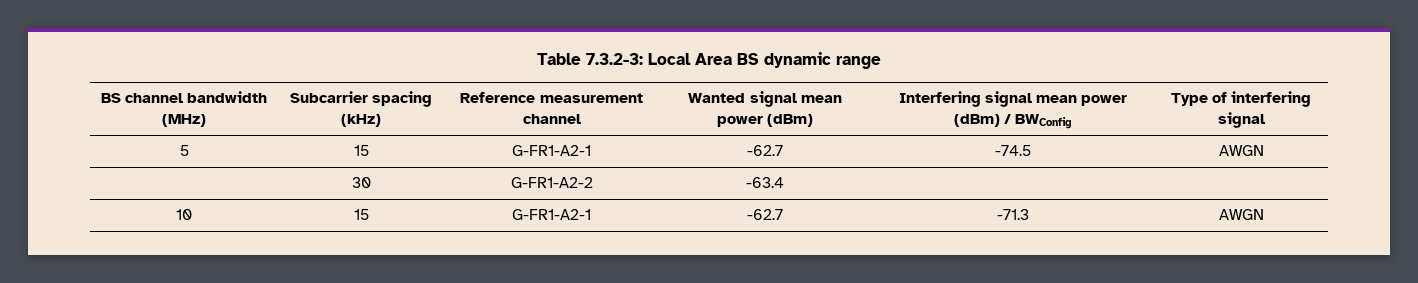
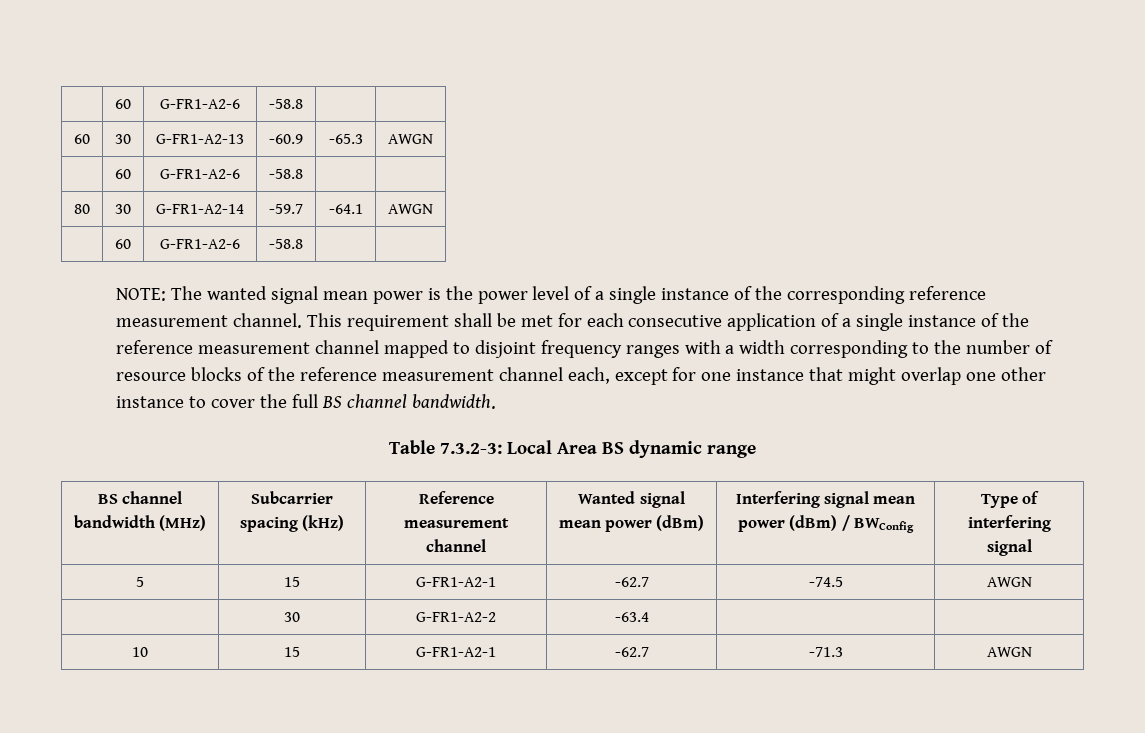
(537, 59) none -> [115,99,131,109] [160,99,240,109] [269,99,303,109] [74,134,90,144] [115,134,131,144] [156,134,244,144] [269,134,303,144] [328,134,363,144] [388,134,433,144] [115,169,131,179] [160,169,240,179] [269,169,303,179] [74,204,90,214] [115,204,131,214] [156,204,244,214] [269,204,303,214] [328,204,363,214] [388,204,433,214] [115,239,131,249] [160,239,240,249] [269,239,303,249] [115,286,987,304] [115,313,1030,331] [115,340,1054,358] [115,367,1047,385] [115,394,496,409] | 60 | G-FR1-A2-6 | -58.8 | | // 60 | 30 | G-FR1-A2-13 | -60.9 | -65.3 | AWGN // | 60 | G-FR1-A2-6 | -58.8 | | // 80 | 30 | G-FR1-A2-14 | -59.7 | -64.1 | AWGN // | 60 | G-FR1-A2-6 | -58.8 | | // NOTE: The wanted signal mean power is the power level of a single instance of the corresponding reference measurement channel. This requirement shall be met for each consecutive application of a single instance of the reference measurement channel mapped to disjoint frequency ranges with a width corresponding to the number of resource blocks of the reference measurement channel each, except for one instance that might overlap one other instance to cover the full BS channel bandwidth. //

